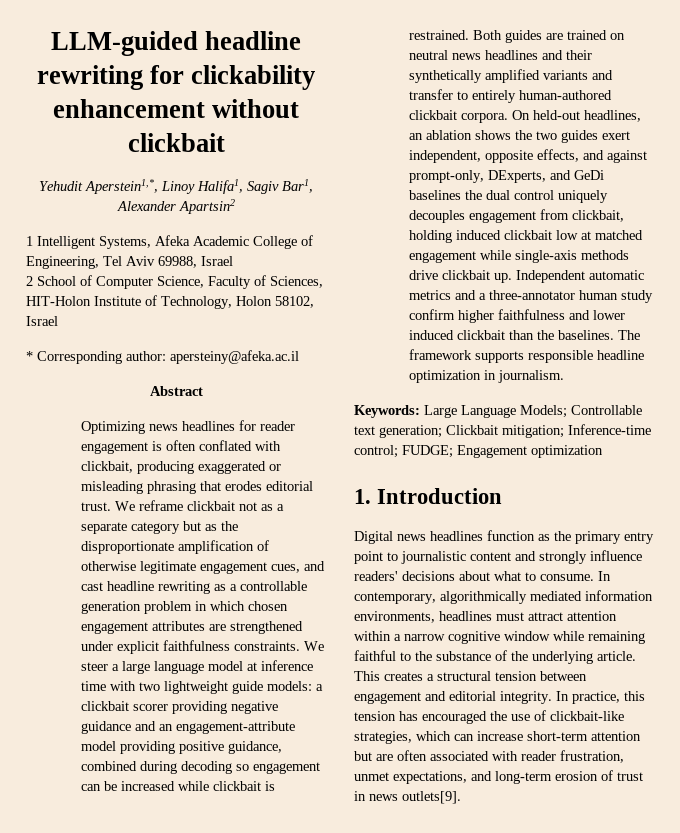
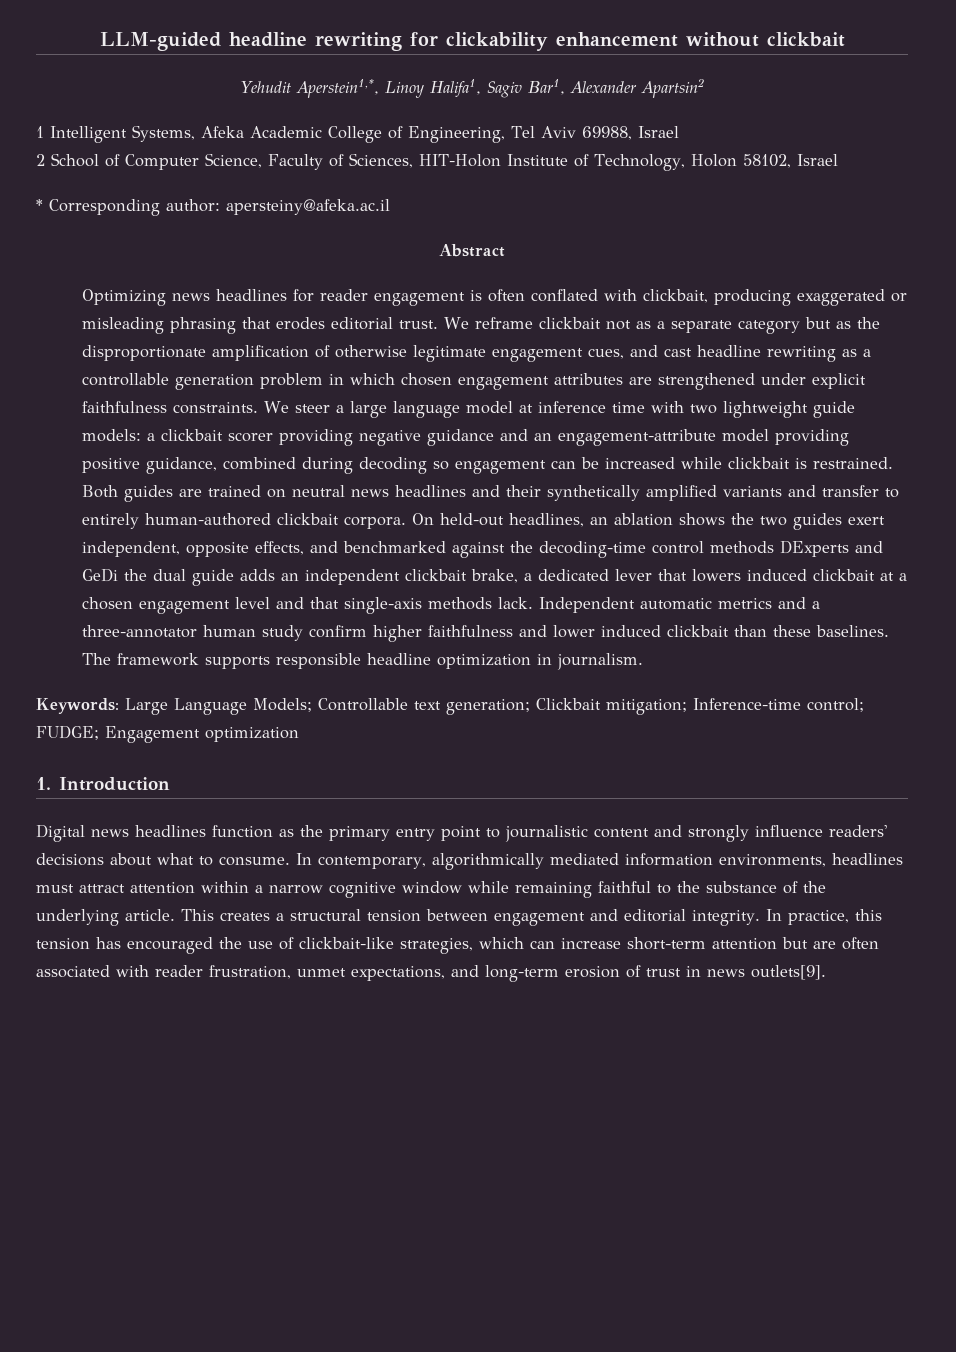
[606,150,647,163] [408,170,546,183] against prompt-only, DExperts, -> [342,540,849,558] benchmarked against the decoding-time control methods DExperts
[408,190,461,200] baselines -> (118, 575) none
[513,190,608,203] [408,209,624,223] [408,230,643,243] [408,250,629,263] [408,270,512,283] control uniquely decouples engagement from clickbait, holding induced clickbait low at matched engagement while single-axis methods drive clickbait up. -> [191,569,907,586] [81,597,533,614] guide adds an independent clickbait brake, a dedicated lever that lowers induced clickbait at a chosen engagement level and that single-axis methods lack.
[536,330,554,340] the -> [772,625,811,637] these

